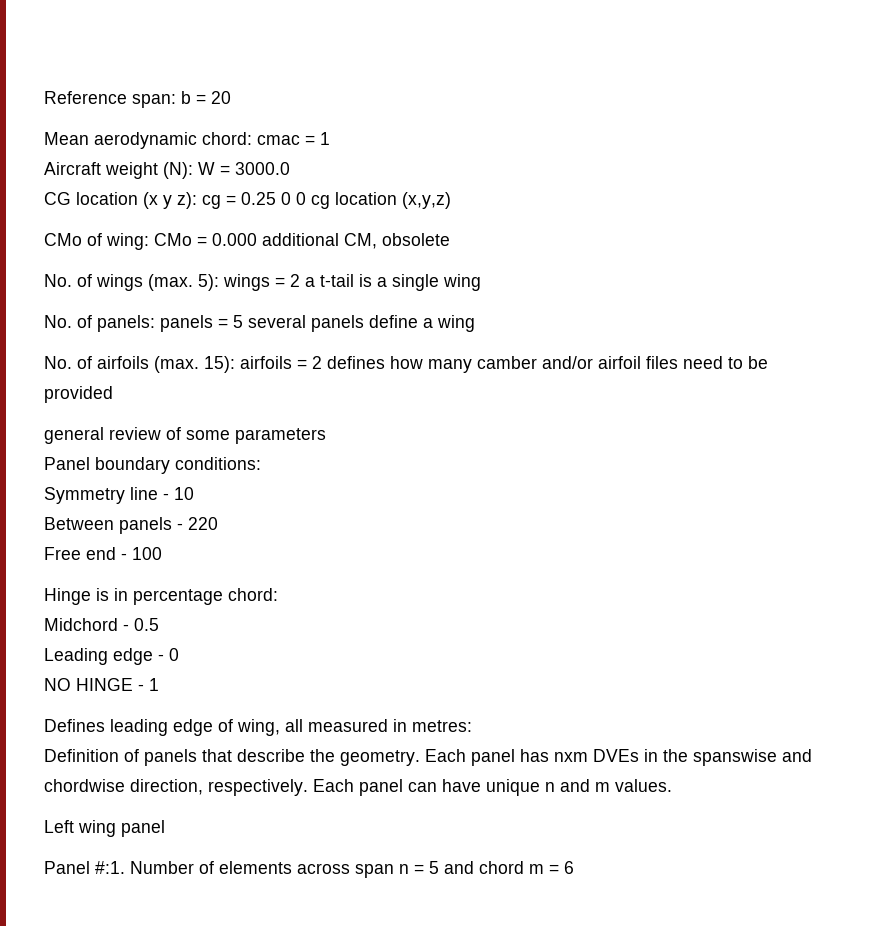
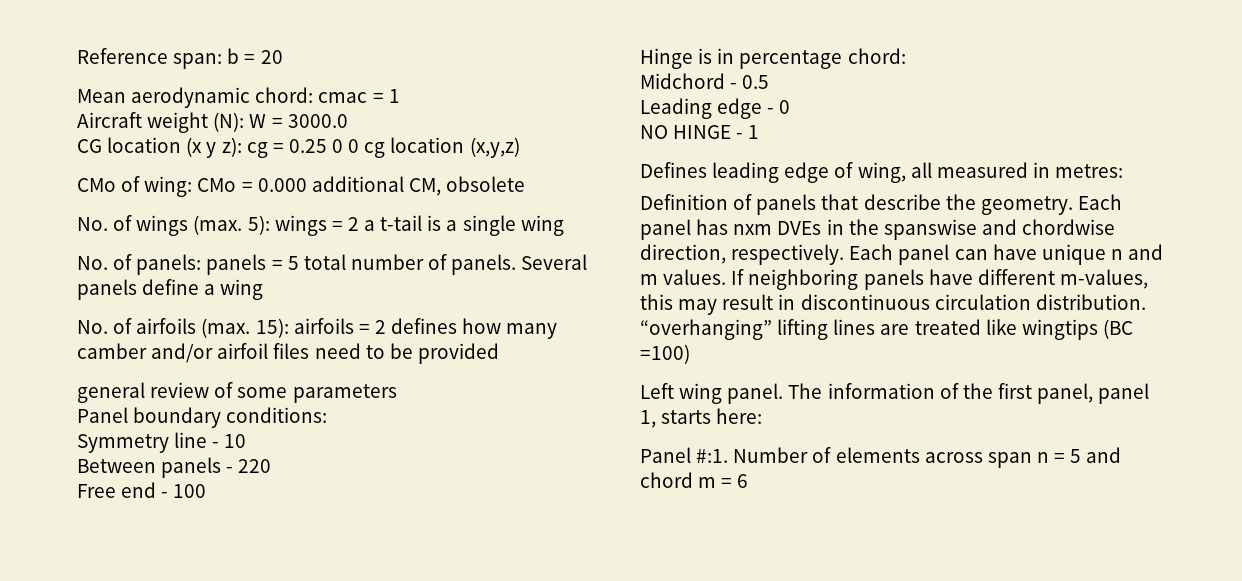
[248,315,306,328] several -> [303,254,588,275] total number of panels. Several
[44,820,165,837] // Left wing panel -> [731,269,1148,290] [640,294,1146,315] [640,319,1133,340] [640,344,690,364] [640,383,1150,404] [640,408,763,428] If neighboring panels have different m-values, this may result in discontinuous circulation distribution. “overhanging” lifting lines are treated like wingtips (BC =100) // Left wing panel. The information of the first panel, panel 1, starts here:

